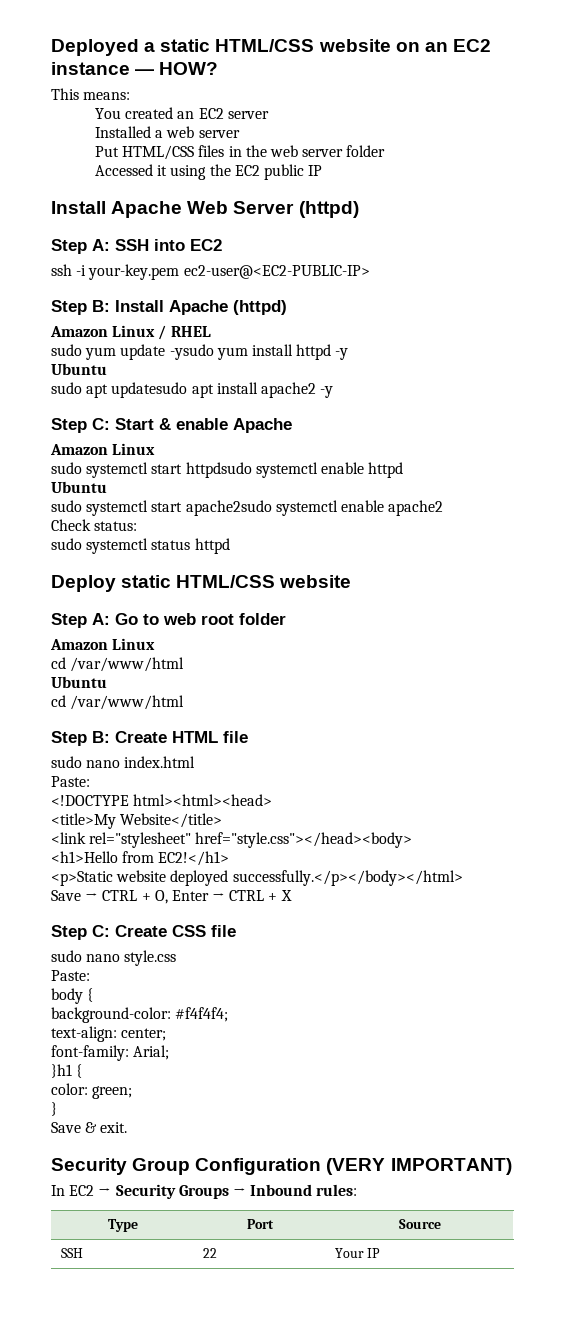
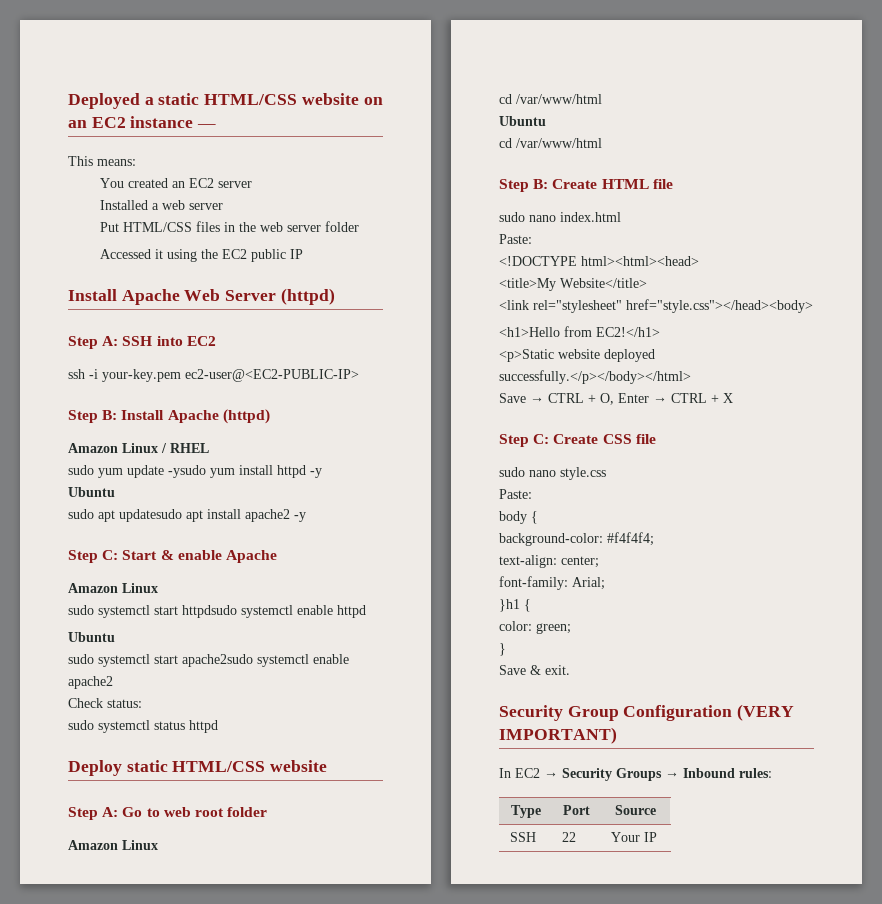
[159,62,219,75] HOW? -> (217, 126) none

